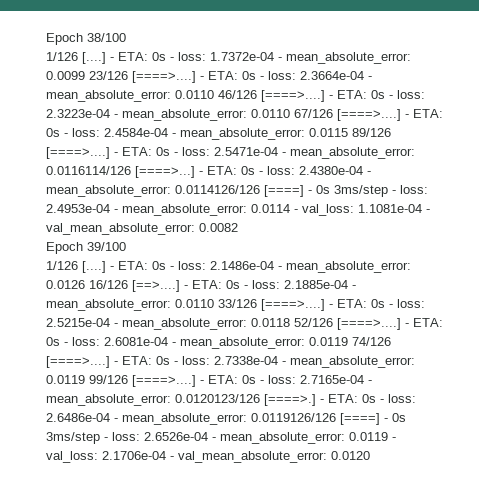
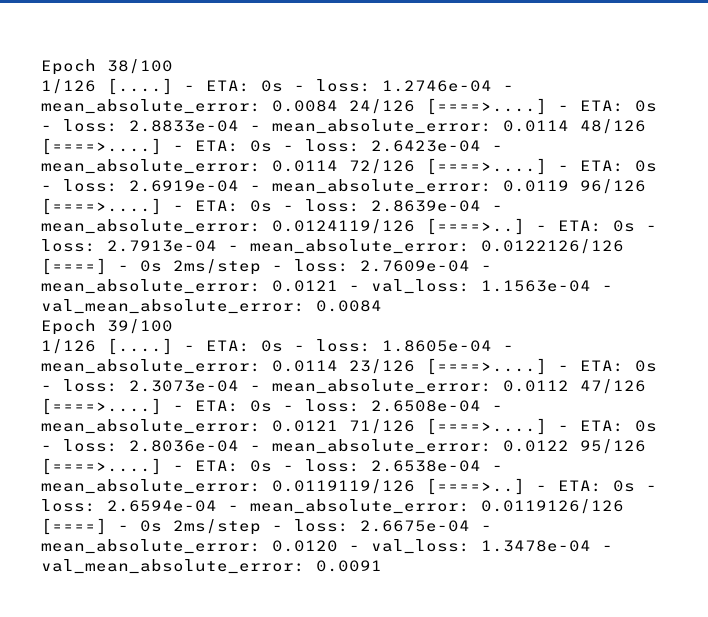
[210,52,411,64] [46,71,372,83] [46,90,425,102] [46,109,443,121] [46,128,391,140] [46,147,415,159] [46,166,371,178] [46,185,428,197] [46,204,430,216] [46,223,238,235] 1.7372e-04 - mean_absolute_error: 0.0099 23/126 [====>....] - ETA: 0s - loss: 2.3664e-04 - mean_absolute_error: 0.0110 46/126 [====>....] - ETA: 0s - loss: 2.3223e-04 - mean_absolute_error: 0.0110 67/126 [====>....] - ETA: 0s - loss: 2.4584e-04 - mean_absolute_error: 0.0115 89/126 [====>....] - ETA: 0s - loss: 2.5471e-04 - mean_absolute_error: 0.0116114/126 [====>...] - ETA: 0s - loss: 2.4380e-04 - mean_absolute_error: 0.0114126/126 [====] - 0s 3ms/step - loss: 2.4953e-04 - mean_absolute_error: 0.0114 - val_loss: 1.1081e-04 - val_mean_absolute_error: 0.0082 -> [382,80,514,92] [41,98,657,115] [41,119,646,134] [41,138,503,155] [41,158,657,175] [41,179,646,194] [41,198,503,215] [41,218,657,235] [41,239,624,254] [41,258,492,275] [41,279,613,294] [41,299,382,314] 1.2746e-04 - mean_absolute_error: 0.0084 24/126 [====>....] - ETA: 0s - loss: 2.8833e-04 - mean_absolute_error: 0.0114 48/126 [====>....] - ETA: 0s - loss: 2.6423e-04 - mean_absolute_error: 0.0114 72/126 [====>....] - ETA: 0s - loss: 2.6919e-04 - mean_absolute_error: 0.0119 96/126 [====>....] - ETA: 0s - loss: 2.8639e-04 - mean_absolute_error: 0.0124119/126 [====>..] - ETA: 0s - loss: 2.7913e-04 - mean_absolute_error: 0.0122126/126 [====] - 0s 2ms/step - loss: 2.7609e-04 - mean_absolute_error: 0.0121 - val_loss: 1.1563e-04 - val_mean_absolute_error: 0.0084
[210,261,411,273] [46,280,356,292] [46,299,425,311] [46,318,443,330] [46,337,391,349] [46,356,415,368] [46,375,372,387] [46,394,416,406] [46,413,110,422] 2.1486e-04 - mean_absolute_error: 0.0126 16/126 [==>....] - ETA: 0s - loss: 2.1885e-04 - mean_absolute_error: 0.0110 33/126 [====>....] - ETA: 0s - loss: 2.5215e-04 - mean_absolute_error: 0.0118 52/126 [====>....] - ETA: 0s - loss: 2.6081e-04 - mean_absolute_error: 0.0119 74/126 [====>....] - ETA: 0s - loss: 2.7338e-04 - mean_absolute_error: 0.0119 99/126 [====>....] - ETA: 0s - loss: 2.7165e-04 - mean_absolute_error: 0.0120123/126 [====>.] - ETA: 0s - loss: 2.6486e-04 -> [382,340,514,352] [41,358,657,375] [41,379,646,394] [41,398,503,415] [41,418,657,435] [41,439,646,454] [41,458,503,475] [41,478,657,495] [41,499,217,512] 1.8605e-04 - mean_absolute_error: 0.0114 23/126 [====>....] - ETA: 0s - loss: 2.3073e-04 - mean_absolute_error: 0.0112 47/126 [====>....] - ETA: 0s - loss: 2.6508e-04 - mean_absolute_error: 0.0121 71/126 [====>....] - ETA: 0s - loss: 2.8036e-04 - mean_absolute_error: 0.0122 95/126 [====>....] - ETA: 0s - loss: 2.6538e-04 - mean_absolute_error: 0.0119119/126 [====>..] - ETA: 0s - loss: 2.6594e-04
[46,432,396,444] [46,451,370,463] 3ms/step - loss: 2.6526e-04 - mean_absolute_error: 0.0119 - val_loss: 2.1706e-04 - val_mean_absolute_error: 0.0120 -> [173,519,492,535] [41,539,613,554] [41,559,382,574] 2ms/step - loss: 2.6675e-04 - mean_absolute_error: 0.0120 - val_loss: 1.3478e-04 - val_mean_absolute_error: 0.0091

